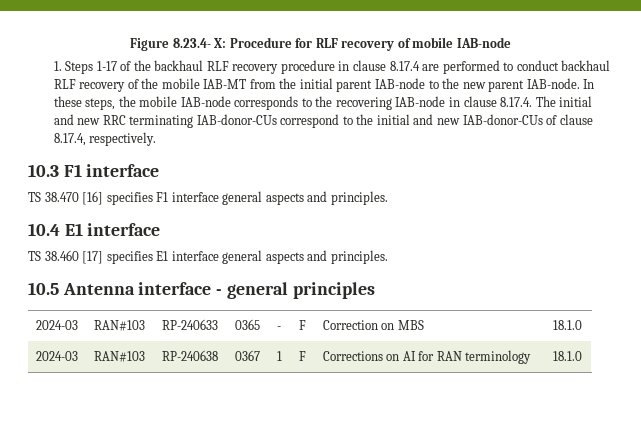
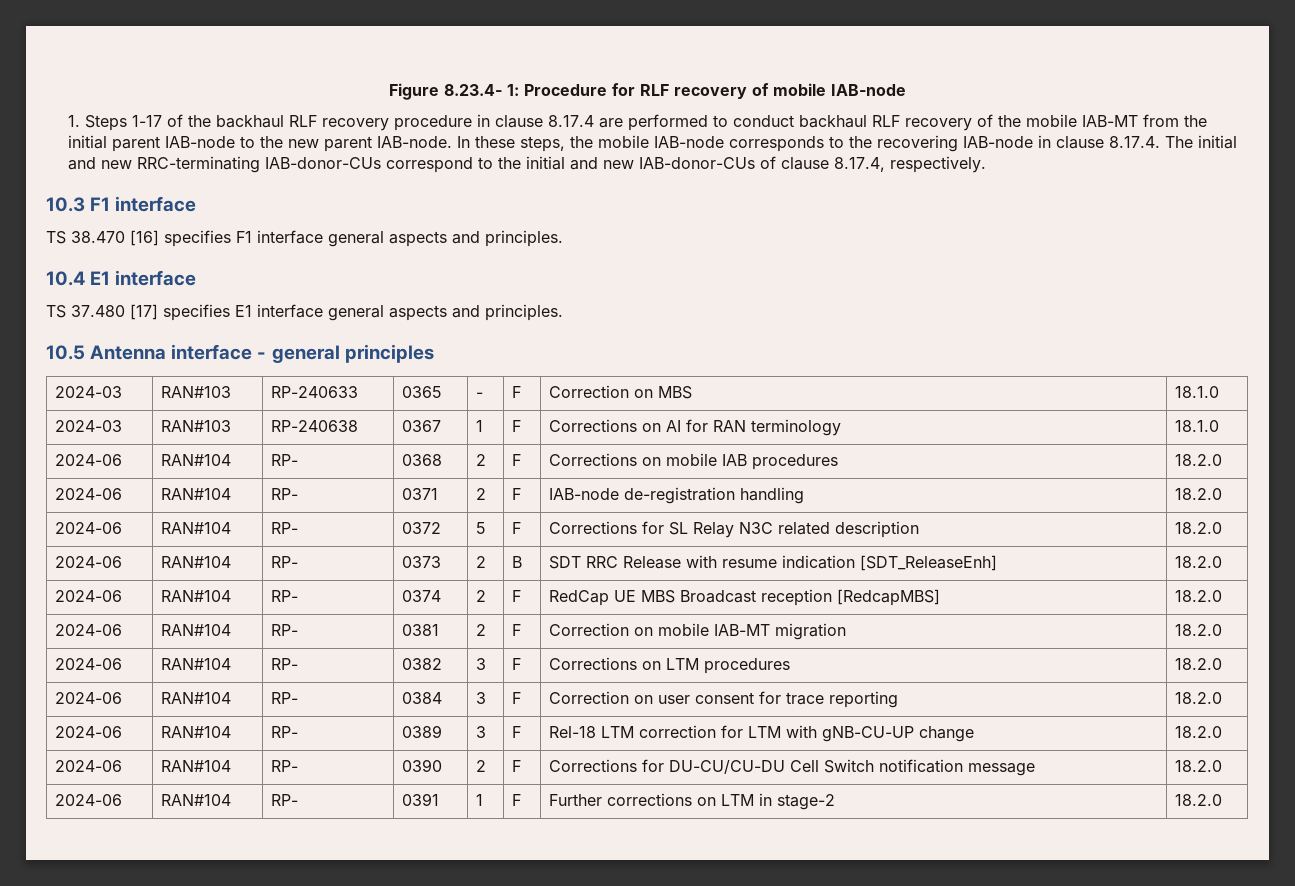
[214,38,227,48] X: -> [507,84,519,96] 1:
[102,115,194,128] RRC terminating -> [136,156,260,173] RRC-terminating
[44,250,79,261] 38.460 -> [71,305,125,317] 37.480
(582, 356) none -> [55,454,123,466] [161,454,232,466] [271,454,299,466] [402,454,443,466] [476,454,487,466] [512,454,522,466] [549,453,839,470] [1175,454,1223,466] [55,488,123,500] [161,488,232,500] [271,488,299,500] [402,488,439,500] [476,488,487,500] [512,488,522,500] [549,487,805,504] [1175,488,1223,500] [55,522,123,534] [161,522,232,534] [271,522,299,534] [402,522,442,534] [476,522,487,534] [512,522,522,534] [549,521,920,538] [1175,522,1223,534] [55,556,123,568] [161,556,232,568] [271,556,299,568] [402,556,442,568] [476,556,487,568] [512,556,523,568] [549,555,998,571] [1175,556,1223,568] [55,590,123,602] [161,590,232,602] [271,590,299,602] [402,590,442,602] [476,590,487,602] [512,590,522,602] [549,589,941,606] [1175,590,1223,602] [55,624,123,636] [161,624,232,636] [271,624,299,636] [402,624,440,636] [476,624,487,636] [512,624,522,636] [549,623,847,640] [1175,624,1223,636] [55,658,123,670] [161,658,232,670] [271,658,299,670] [402,658,443,670] [476,658,487,670] [512,658,522,670] [549,657,791,674] [1175,658,1223,670] [55,692,123,704] [161,692,232,704] [271,692,299,704] [402,692,443,704] [476,692,487,704] [512,692,522,704] [549,691,899,708] [1175,692,1223,704] [55,726,123,738] [161,726,232,738] [271,726,299,738] [402,725,443,738] [476,726,487,738] [512,726,522,738] [549,725,975,742] [1175,726,1223,738] [55,760,123,772] [161,760,232,772] [271,760,299,772] [402,759,443,772] [476,760,487,772] [512,760,522,772] [549,759,1036,776] [1175,760,1223,772] [55,794,123,806] [161,794,232,806] [271,794,299,806] [402,793,440,806] [476,794,484,806] [512,794,522,806] [549,793,836,810] [1175,794,1223,806] // 2024-06 | RAN#104 | RP- | 0368 | 2 | F | Corrections on mobile IAB procedures | 18.2.0 // 2024-06 | RAN#104 | RP- | 0371 | 2 | F | IAB-node de-registration handling | 18.2.0 // 2024-06 | RAN#104 | RP- | 0372 | 5 | F | Corrections for SL Relay N3C related description | 18.2.0 // 2024-06 | RAN#104 | RP- | 0373 | 2 | B | SDT RRC Release with resume indication [SDT_ReleaseEnh] | 18.2.0 // 2024-06 | RAN#104 | RP- | 0374 | 2 | F | RedCap UE MBS Broadcast reception [RedcapMBS] | 18.2.0 // 2024-06 | RAN#104 | RP- | 0381 | 2 | F | Correction on mobile IAB-MT migration | 18.2.0 // 2024-06 | RAN#104 | RP- | 0382 | 3 | F | Corrections on LTM procedures | 18.2.0 // 2024-06 | RAN#104 | RP- | 0384 | 3 | F | Correction on user consent for trace reporting | 18.2.0 // 2024-06 | RAN#104 | RP- | 0389 | 3 | F | Rel-18 LTM correction for LTM with gNB-CU-UP change | 18.2.0 // 2024-06 | RAN#104 | RP- | 0390 | 2 | F | Corrections for DU-CU/CU-DU Cell Switch notification message | 18.2.0 // 2024-06 | RAN#104 | RP- | 0391 | 1 | F | Further corrections on LTM in stage-2 | 18.2.0

